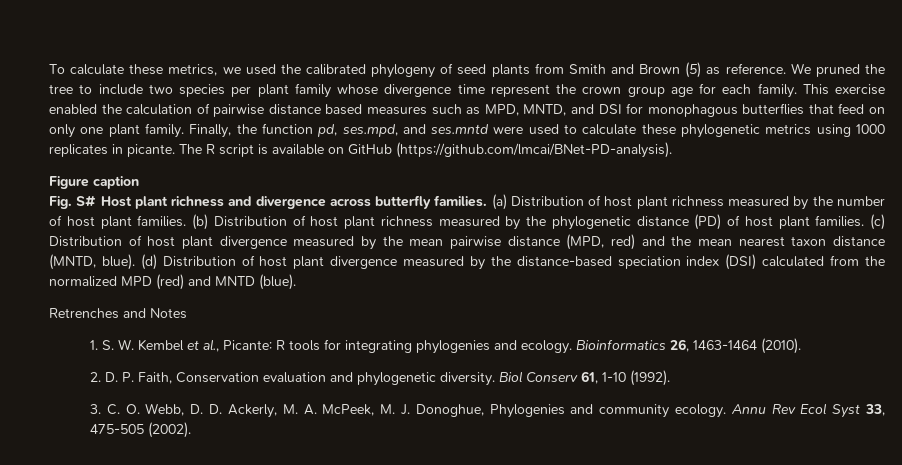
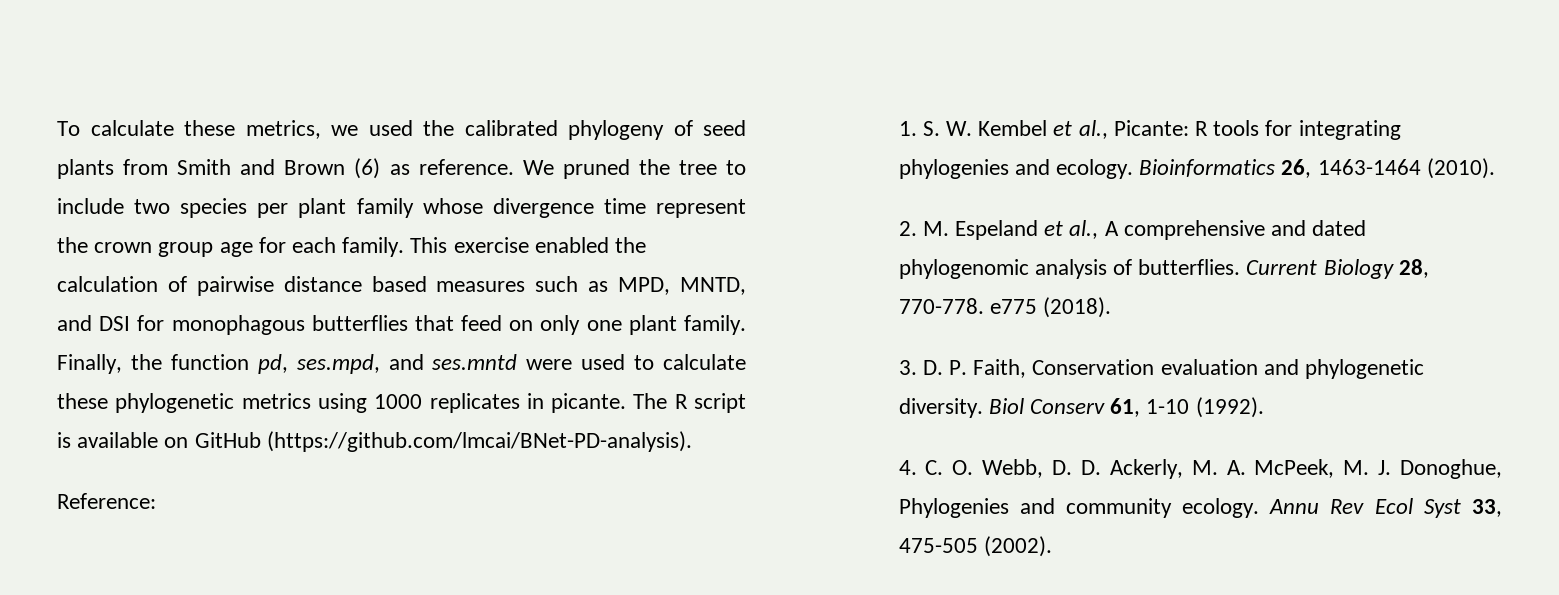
[685,62,702,78] (5) -> [354,158,381,179] (6)
[49,176,139,189] [49,194,886,210] [49,214,885,230] [49,234,885,250] [49,254,885,270] [49,274,296,290] [49,308,187,319] Figure caption // Fig. S# Host plant richness and divergence across butterfly families. (a) Distribution of host plant richness measured by the number of host plant families. (b) Distribution of host plant richness measured by the phylogenetic distance (PD) of host plant families. (c) Distribution of host plant divergence measured by the mean pairwise distance (MPD, red) and the mean nearest taxon distance (MNTD, blue). (d) Distribution of host plant divergence measured by the distance-based speciation index (DSI) calculated from the normalized MPD (red) and MNTD (blue). // Retrenches and Notes -> [57,493,156,509] Reference:
(102, 377) none -> [922,220,1367,240] [898,259,1429,279] [898,297,1111,318] [898,360,917,375] M. Espeland et al., A comprehensive and dated phylogenomic analysis of butterflies. Current Biology 28, 770-778. e775 (2018). // 3.
[90,404,102,414] 3. -> [898,460,917,475] 4.

